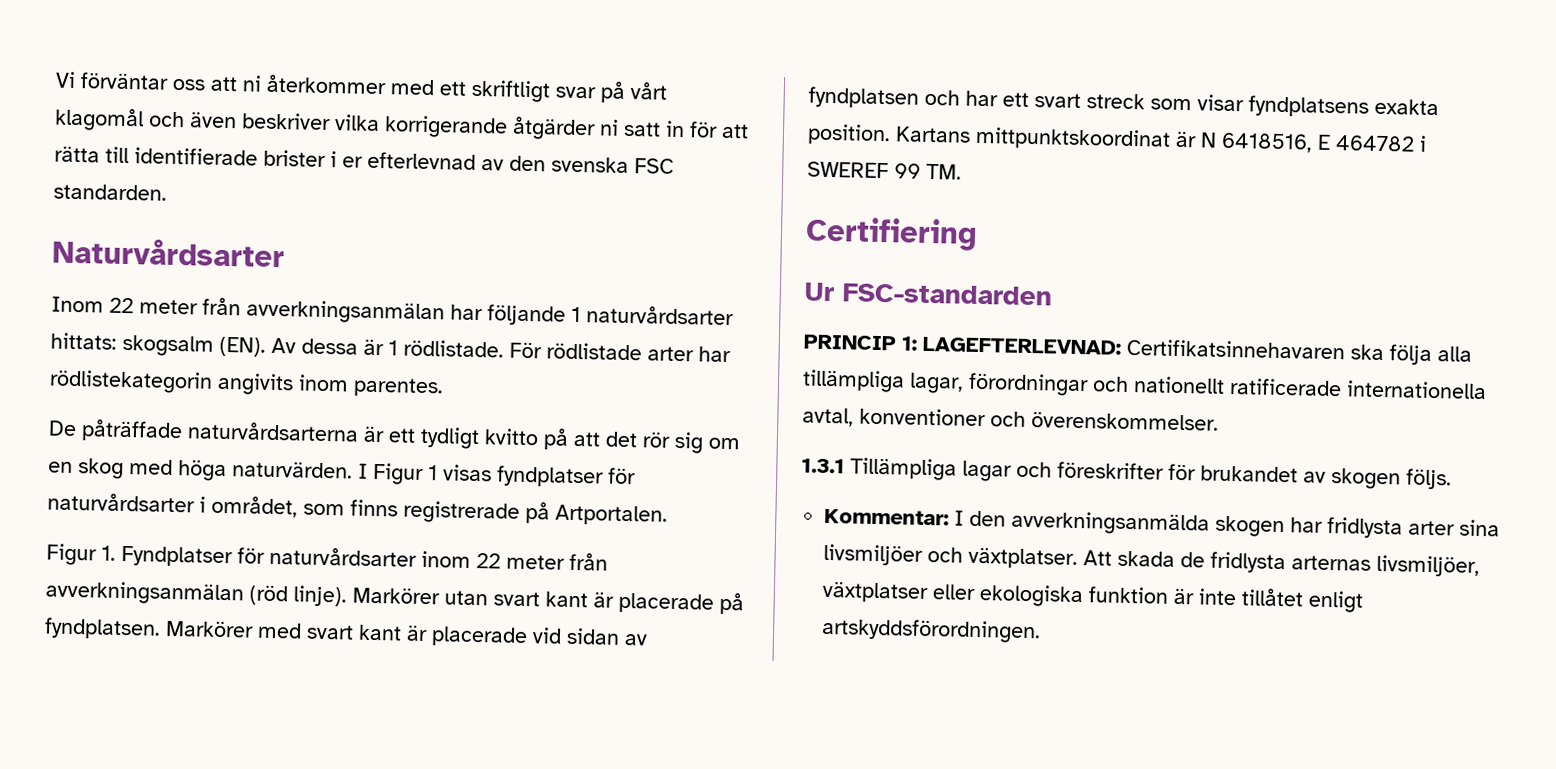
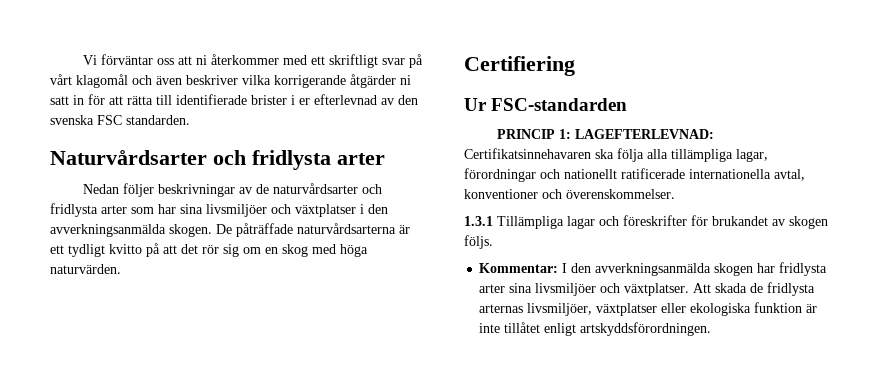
[51,296,734,326] [50,332,731,363] [49,369,444,398] // Inom 22 meter från avverkningsanmälan har följande 1 naturvårdsarter hittats: skogsalm (EN). Av dessa är 1 rödlistade. För rödlistade arter har rödlistekategorin angivits inom parentes. // -> [213,150,385,170] [83,183,383,197] [50,203,388,217] [50,224,212,237] och fridlysta arter // Nedan följer beskrivningar av de naturvårdsarter och fridlysta arter som har sina livsmiljöer och växtplatser i den avverkningsanmälda skogen.
[358,462,636,488] [47,492,668,526] [46,543,608,571] [45,580,744,615] [44,617,648,648] [808,86,1439,118] [807,123,1427,153] [807,161,962,180] I Figur 1 visas fyndplatser för naturvårdsarter i området, som finns registrerade på Artportalen. // Figur 1. Fyndplatser för naturvårdsarter inom 22 meter från avverkningsanmälan (röd linje). Markörer utan svart kant är placerade på fyndplatsen. Markörer med svart kant är placerade vid sidan av fyndplatsen och har ett svart streck som visar fyndplatsens exakta position. Kartans mittpunktskoordinat är N 6418516, E 464782 i SWEREF 99 TM. -> (121, 269) none

